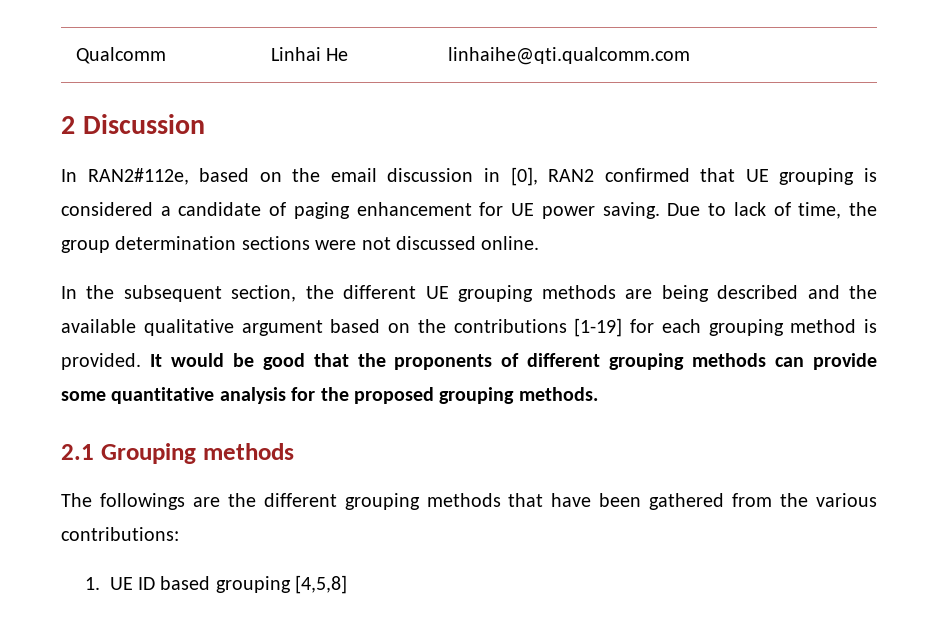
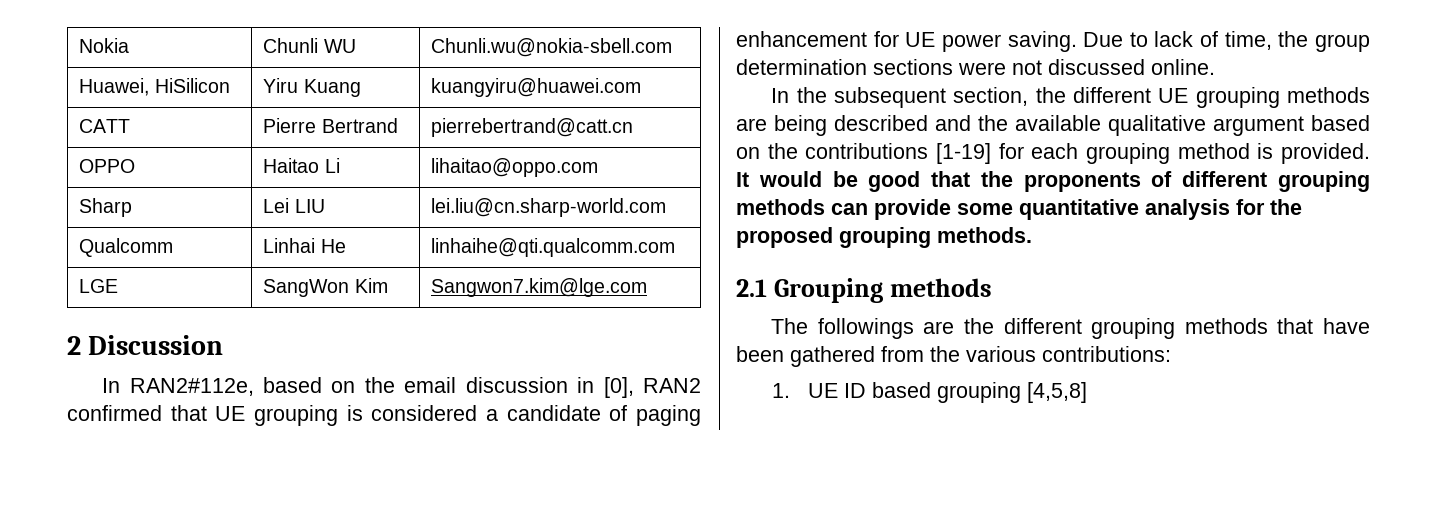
(75, 55) none -> [79,38,130,53] [263,38,356,53] [431,38,673,57] [79,78,230,96] [263,78,361,97] [431,78,642,97] [79,119,131,133] [263,118,398,133] [431,118,634,137] [79,159,136,173] [263,158,340,173] [431,158,599,177] [79,198,133,217] [263,198,325,213] [431,198,667,217] Nokia | Chunli WU | Chunli.wu@nokia-sbell.com // Huawei, HiSilicon | Yiru Kuang | kuangyiru@huawei.com // CATT | Pierre Bertrand | pierrebertrand@catt.cn // OPPO | Haitao Li | lihaitao@oppo.com // Sharp | Lei LIU | lei.liu@cn.sharp-world.com //
(690, 56) none -> [79,279,119,293] [263,278,388,297] [431,278,648,297] // LGE | SangWon Kim | Sangwon7.kim@lge.com

